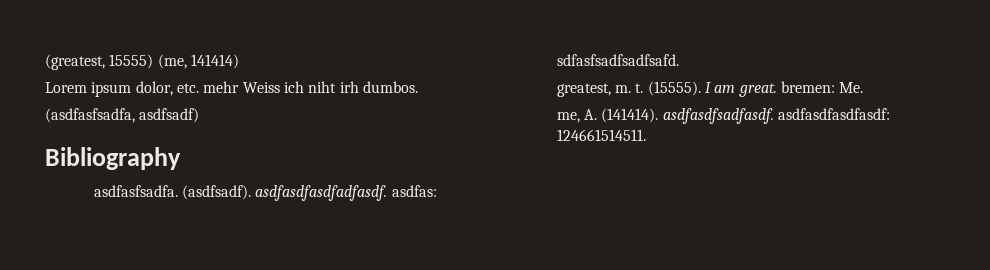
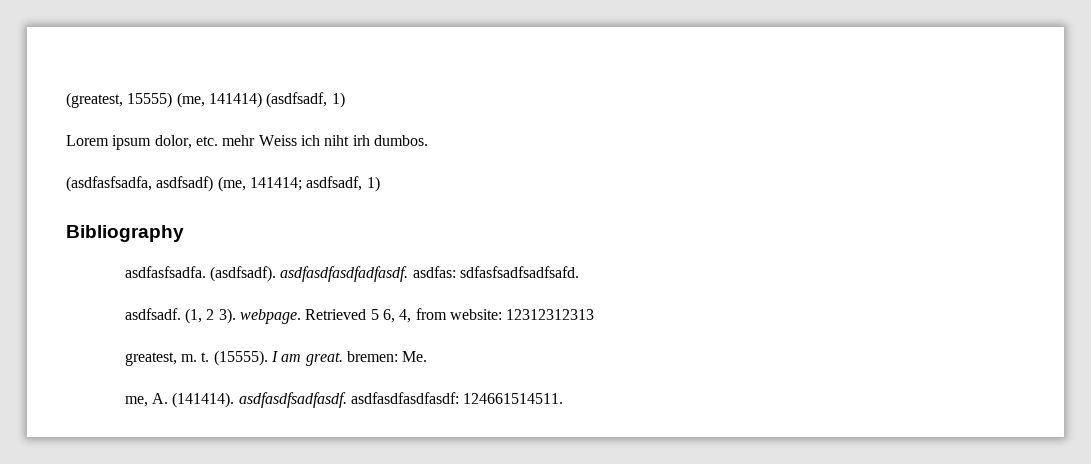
(239, 61) none -> [266,92,345,108] (asdfsadf, 1)
(200, 115) none -> [217,176,380,192] (me, 141414; asdfsadf, 1)
(679, 60) none -> [124,308,595,324] // asdfsadf. (1, 2 3). webpage. Retrieved 5 6, 4, from website: 12312312313

